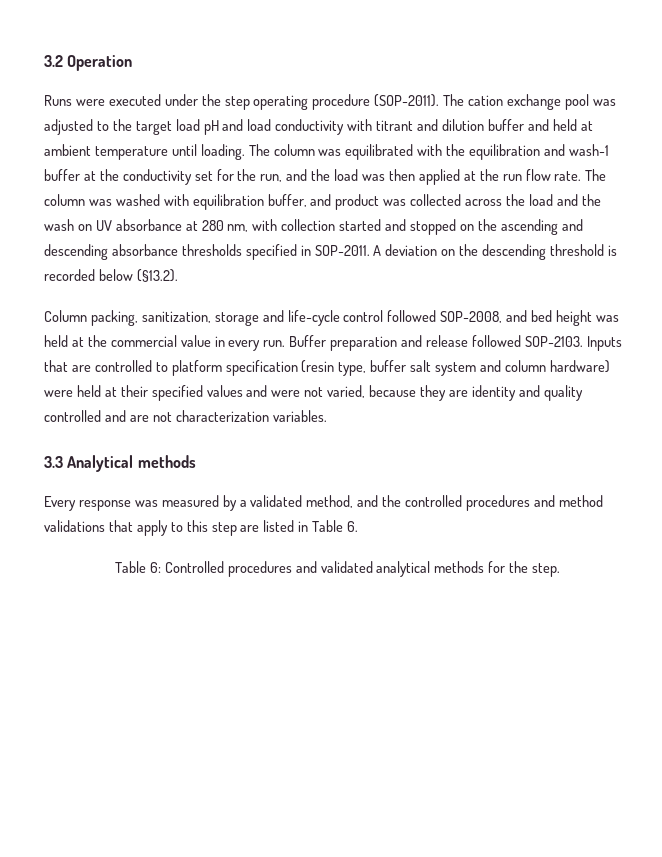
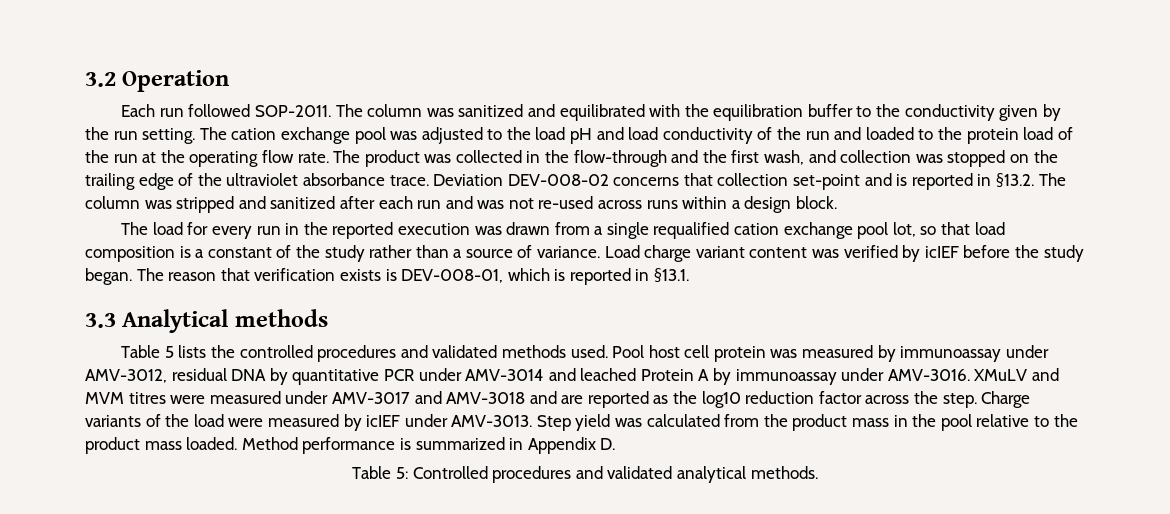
[44,94,440,110] Runs were executed under the step operating procedure (SOP-2011). -> [121,104,1061,121] [85,127,196,144] Each run followed SOP-2011. The column was sanitized and equilibrated with the equilibration buffer to the conductivity given by the run setting.
[135,121,172,135] target -> (531, 133) none
[347,119,593,131] [44,144,609,160] [44,169,607,185] [44,194,601,210] [44,219,583,235] [44,244,617,260] [44,269,178,282] [44,310,619,326] [44,335,622,351] [44,360,610,376] [44,385,583,401] [44,410,327,422] [44,455,196,472] [44,495,603,511] [44,520,359,536] [114,561,161,573] with titrant and dilution buffer and held at ambient temperature until loading. The column was equilibrated with the equilibration and wash-1 buffer at the conductivity set for the run, and the load was then applied at the run flow rate. The column was washed with equilibration buffer, and product was collected across the load and the wash on UV absorbance at 280 nm, with collection started and stopped on the ascending and descending absorbance thresholds specified in SOP-2011. A deviation on the descending threshold is recorded below (§13.2). // Column packing, sanitization, storage and life-cycle control followed SOP-2008, and bed height was held at the commercial value in every run. Buffer preparation and release followed SOP-2103. Inputs that are controlled to platform specification (resin type, buffer salt system and column hardware) were held at their specified values and were not varied, because they are identity and quality controlled and are not characterization variables. // 3.3 Analytical methods // Every response was measured by a validated method, and the controlled procedures and method validations that apply to this step are listed in Table 6. // Table 6: -> [757,127,1073,144] [85,150,1058,167] [85,173,1066,190] [85,196,838,213] [121,222,1005,239] [85,245,1084,262] [85,268,690,285] [85,309,328,333] [121,345,1049,362] [85,368,1060,385] [85,391,1031,408] [85,414,1078,431] [85,437,616,454] [352,466,409,479] of the run and loaded to the protein load of the run at the operating flow rate. The product was collected in the flow-through and the first wash, and collection was stopped on the trailing edge of the ultraviolet absorbance trace. Deviation DEV-008-02 concerns that collection set-point and is reported in §13.2. The column was stripped and sanitized after each run and was not re-used across runs within a design block. // The load for every run in the reported execution was drawn from a single requalified cation exchange pool lot, so that load composition is a constant of the study rather than a source of variance. Load charge variant content was verified by icIEF before the study began. The reason that verification exists is DEV-008-01, which is reported in §13.1. // 3.3 Analytical methods // Table 5 lists the controlled procedures and validated methods used. Pool host cell protein was measured by immunoassay under AMV-3012, residual DNA by quantitative PCR under AMV-3014 and leached Protein A by immunoassay under AMV-3016. XMuLV and MVM titres were measured under AMV-3017 and AMV-3018 and are reported as the log10 reduction factor across the step. Charge variants of the load were measured by icIEF under AMV-3013. Step yield was calculated from the product mass in the pool relative to the product mass loaded. Method performance is summarized in Appendix D. // Table 5:
[434,561,561,577] methods for the step. -> [750,466,818,479] methods.

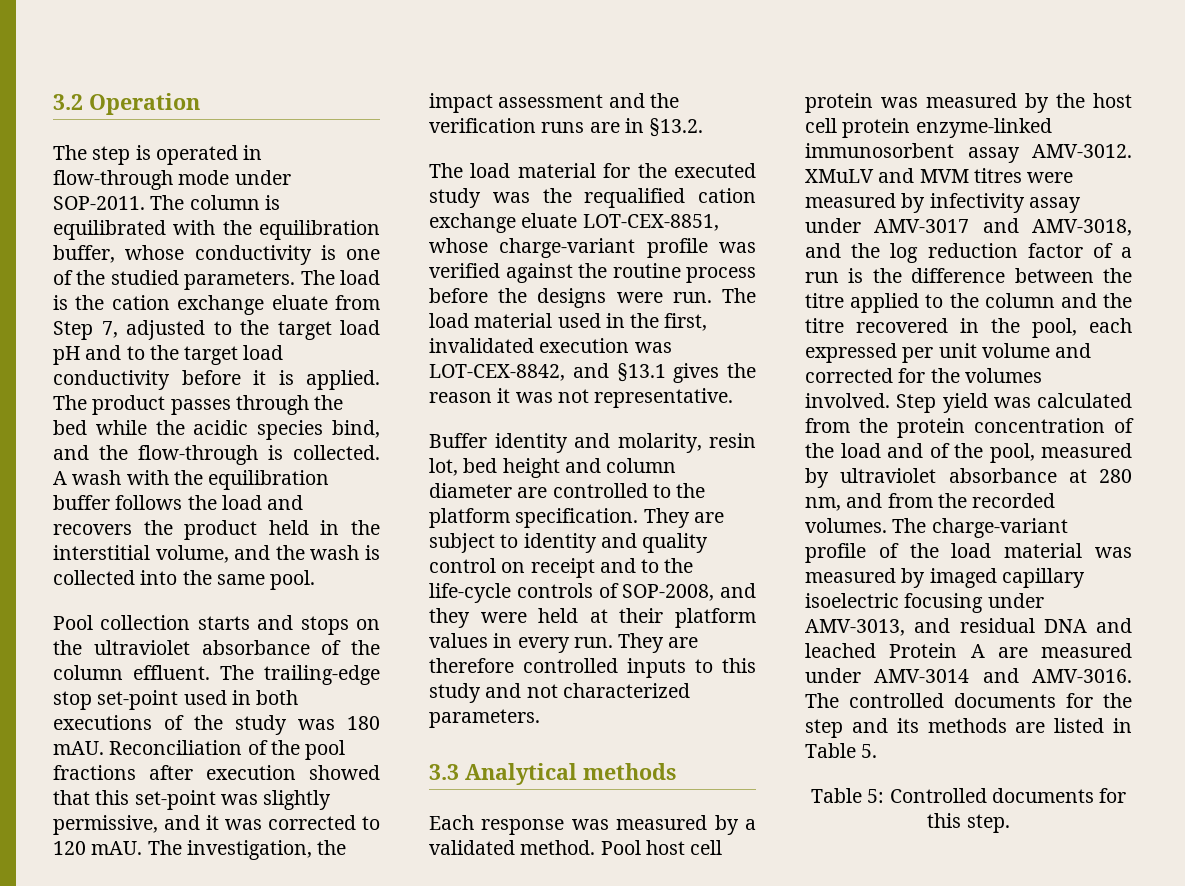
[121,104,1061,121] [85,127,418,144] Each run followed SOP-2011. The column was sanitized and equilibrated with the equilibration buffer to the conductivity given by the run setting. The cation exchange pool was -> [53,145,263,165] [53,170,291,190] [53,195,280,210] [53,220,380,240] [53,245,380,265] [53,270,380,290] [53,295,380,315] [53,321,118,340] The step is operated in flow-through mode under SOP-2011. The column is equilibrated with the equilibration buffer, whose conductivity is one of the studied parameters. The load is the cation exchange eluate from Step 7,
(531, 133) none -> [277,321,332,340] target
[628,127,1073,144] [85,150,1058,167] [85,173,1066,190] [85,196,838,213] [121,222,1005,239] [85,245,1084,262] [85,268,690,285] [85,309,328,333] [121,345,608,362] load conductivity of the run and loaded to the protein load of the run at the operating flow rate. The product was collected in the flow-through and the first wash, and collection was stopped on the trailing edge of the ultraviolet absorbance trace. Deviation DEV-008-02 concerns that collection set-point and is reported in §13.2. The column was stripped and sanitized after each run and was not re-used across runs within a design block. // The load for every run in the reported execution was drawn from a single requalified cation exchange pool lot, so that load composition is a constant of the study rather than a source of variance. Load charge variant content was verified by icIEF before the study began. The reason that verification exists is DEV-008-01, which is reported in §13.1. // 3.3 Analytical methods // Table 5 lists the controlled procedures and validated methods used. -> [126,345,284,365] [53,370,380,390] [53,395,344,415] [53,420,381,440] [53,445,380,465] [53,470,330,490] [53,495,304,510] [53,520,381,540] [53,545,381,563] [53,570,316,590] [53,615,380,635] [53,640,380,655] [53,665,380,685] [53,690,299,710] [53,715,380,735] [53,740,346,760] [53,765,380,780] [53,790,332,810] [53,815,380,835] [53,840,347,860] [429,93,679,113] [429,118,704,137] [429,163,756,178] [429,188,756,208] [429,213,719,233] [429,238,756,258] [429,263,756,283] [429,288,756,308] [429,313,708,331] [429,338,672,353] [429,363,756,383] [429,388,734,408] [429,433,756,453] [429,458,677,478] [429,483,706,498] [429,508,724,528] [429,533,709,553] [429,558,694,578] [429,583,756,603] [429,608,756,628] [429,633,699,653] [429,658,756,678] [429,683,690,703] [429,709,540,728] [429,763,676,785] [429,815,756,835] [429,840,596,855] to the target load conductivity before it is applied. The product passes through the bed while the acidic species bind, and the flow-through is collected. A wash with the equilibration buffer follows the load and recovers the product held in the interstitial volume, and the wash is collected into the same pool. // Pool collection starts and stops on the ultraviolet absorbance of the column effluent. The trailing-edge stop set-point used in both executions of the study was 180 mAU. Reconciliation of the pool fractions after execution showed that this set-point was slightly permissive, and it was corrected to 120 mAU. The investigation, the impact assessment and the verification runs are in §13.2. // The load material for the executed study was the requalified cation exchange eluate LOT-CEX-8851, whose charge-variant profile was verified against the routine process before the designs were run. The load material used in the first, invalidated execution was LOT-CEX-8842, and §13.1 gives the reason it was not representative. // Buffer identity and molarity, resin lot, bed height and column diameter are controlled to the platform specification. They are subject to identity and quality control on receipt and to the life-cycle controls of SOP-2008, and they were held at their platform values in every run. They are therefore controlled inputs to this study and not characterized parameters. // 3.3 Analytical methods // Each response was measured by a validated method.
[900,345,1049,362] [85,368,970,385] immunoassay under AMV-3012, residual DNA by quantitative PCR under AMV-3014 and leached Protein A by immunoassay under AMV-3016. -> [1056,93,1132,108] [805,118,1052,138] [805,143,1132,163] the host cell protein enzyme-linked immunosorbent assay AMV-3012.
[285,391,1031,408] [85,414,533,431] under AMV-3017 and AMV-3018 and are reported as the log10 reduction factor across the step. Charge variants of the load were measured by icIEF under AMV-3013. -> [901,193,1081,213] [805,218,1132,236] [805,243,1132,263] [805,268,1132,283] [805,293,1132,313] [805,318,1132,338] [805,343,1092,363] [805,368,1042,383] [805,393,890,408] by infectivity assay under AMV-3017 and AMV-3018, and the log reduction factor of a run is the difference between the titre applied to the column and the titre recovered in the pool, each expressed per unit volume and corrected for the volumes involved.
[792,414,1078,431] [85,437,616,454] [352,466,818,483] product mass in the pool relative to the product mass loaded. Method performance is summarized in Appendix D. // Table 5: Controlled procedures and validated analytical methods. -> [897,418,1134,438] [805,443,1132,463] [805,468,1132,488] [805,493,1056,511] [805,518,1068,538] [805,543,1132,563] [805,568,1085,588] [805,593,1044,613] [805,618,1132,636] [805,643,1132,658] [805,668,1132,683] [805,693,1132,708] [805,718,1132,738] [805,743,878,758] [810,788,1127,803] [927,813,1010,833] protein concentration of the load and of the pool, measured by ultraviolet absorbance at 280 nm, and from the recorded volumes. The charge-variant profile of the load material was measured by imaged capillary isoelectric focusing under AMV-3013, and residual DNA and leached Protein A are measured under AMV-3014 and AMV-3016. The controlled documents for the step and its methods are listed in Table 5. // Table 5: Controlled documents for this step.

